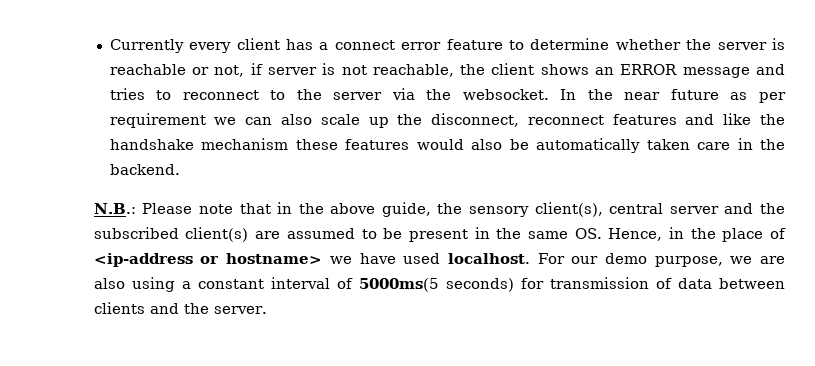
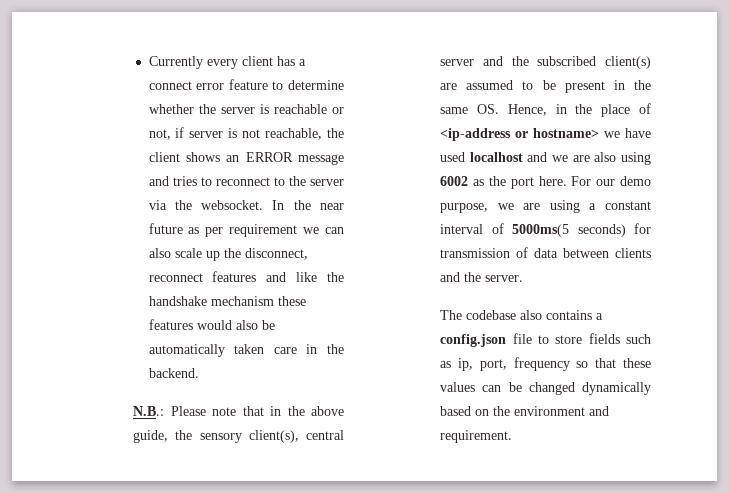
[447,253,530,264] localhost. -> [469,152,651,165] [440,176,567,189] localhost and we are also using 6002 as the port here.
[93,278,125,289] also -> (541, 206) none
(267, 310) none -> [440,310,604,320] [440,333,651,347] [440,357,651,371] [440,382,651,395] [440,406,610,416] [440,430,513,443] // The codebase also contains a config.json file to store fields such as ip, port, frequency so that these values can be changed dynamically based on the environment and requirement.

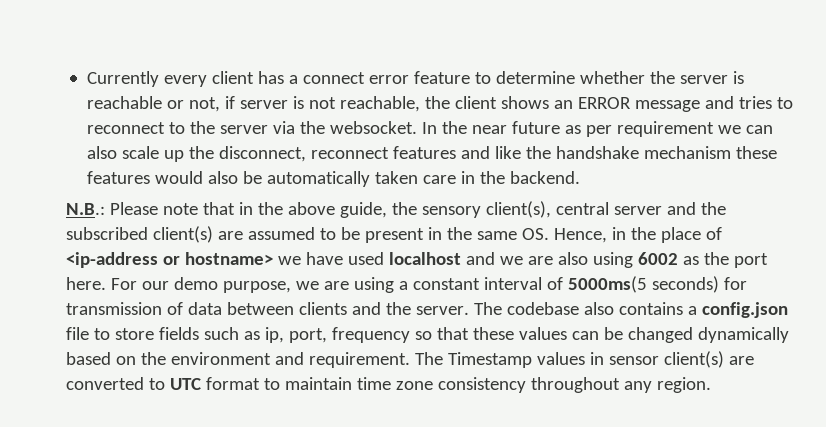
(524, 278) // -> (470, 310) none
(513, 436) none -> [415,351,755,368] [66,377,712,393] The Timestamp values in sensor client(s) are converted to UTC format to maintain time zone consistency throughout any region.

